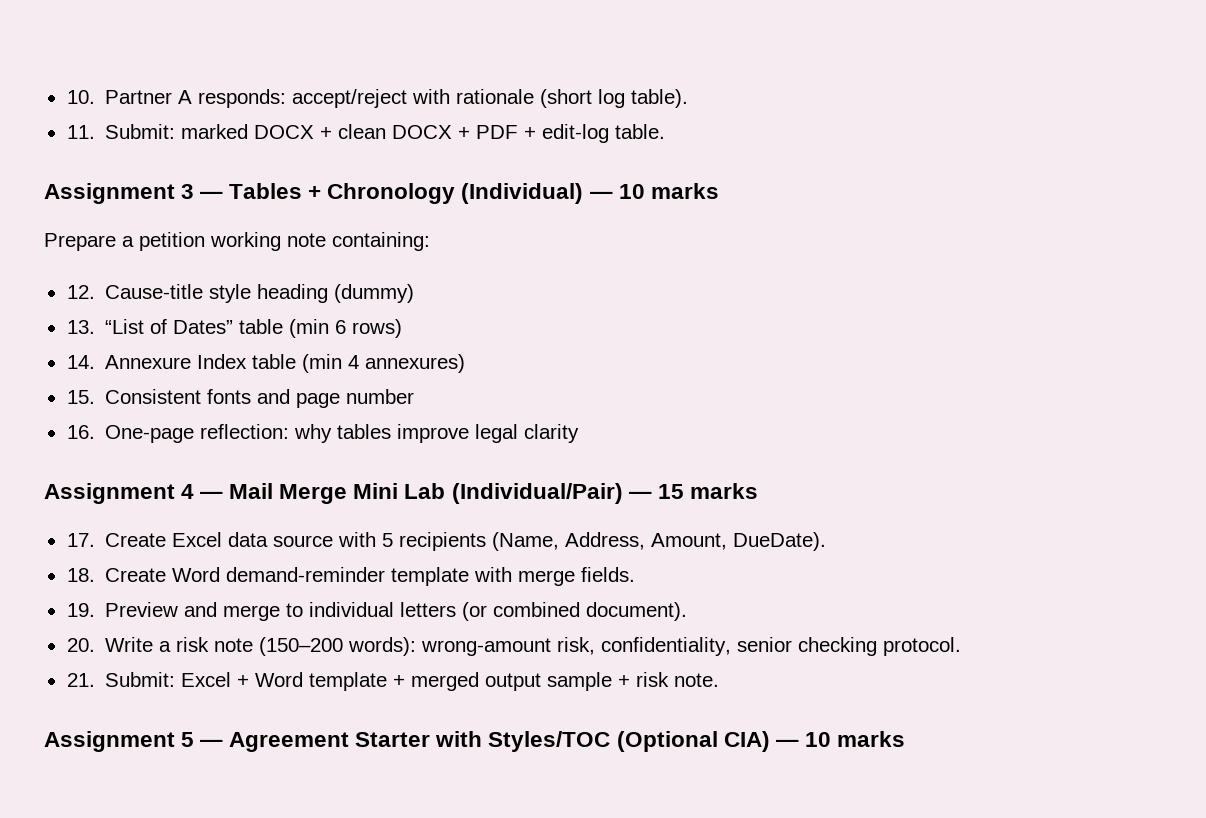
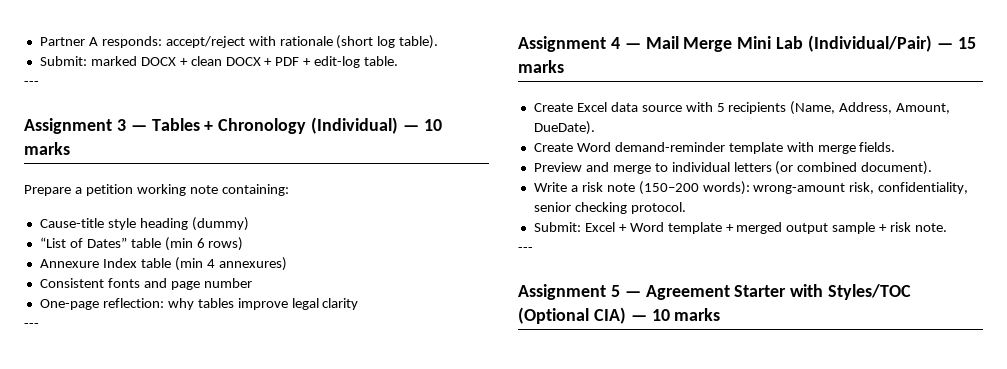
[66,90,95,104] 10. -> (39, 41) none
[66,125,95,139] 11. -> (439, 42) none
(665, 131) none -> [24,81,39,86] // ---
[66,285,95,299] 12. -> (289, 190) none
[66,320,95,334] 13. -> (249, 224) none
[66,355,95,369] 14. -> (244, 244) none
[66,390,95,404] 15. -> (287, 264) none
[66,425,95,439] 16. -> (252, 283) none
(579, 433) none -> [24,323,39,328] // ---
[66,533,95,547] 17. -> (564, 66) none
[66,568,95,582] 18. -> (595, 128) none
[66,603,95,617] 19. -> (896, 147) none
[66,638,95,652] 20. -> (933, 168) none
[66,673,95,687] 21. -> (686, 208) none
(719, 680) none -> [518,247,533,252] // ---

